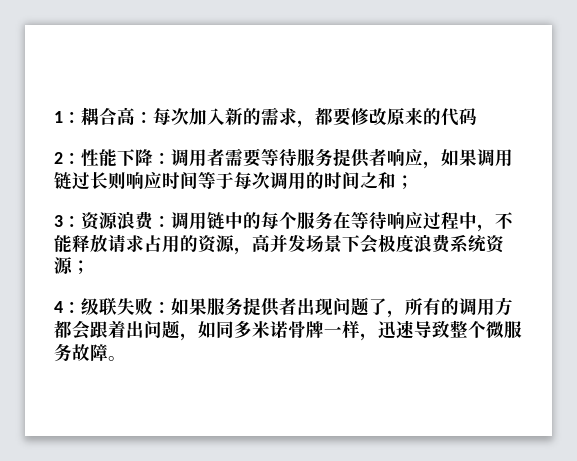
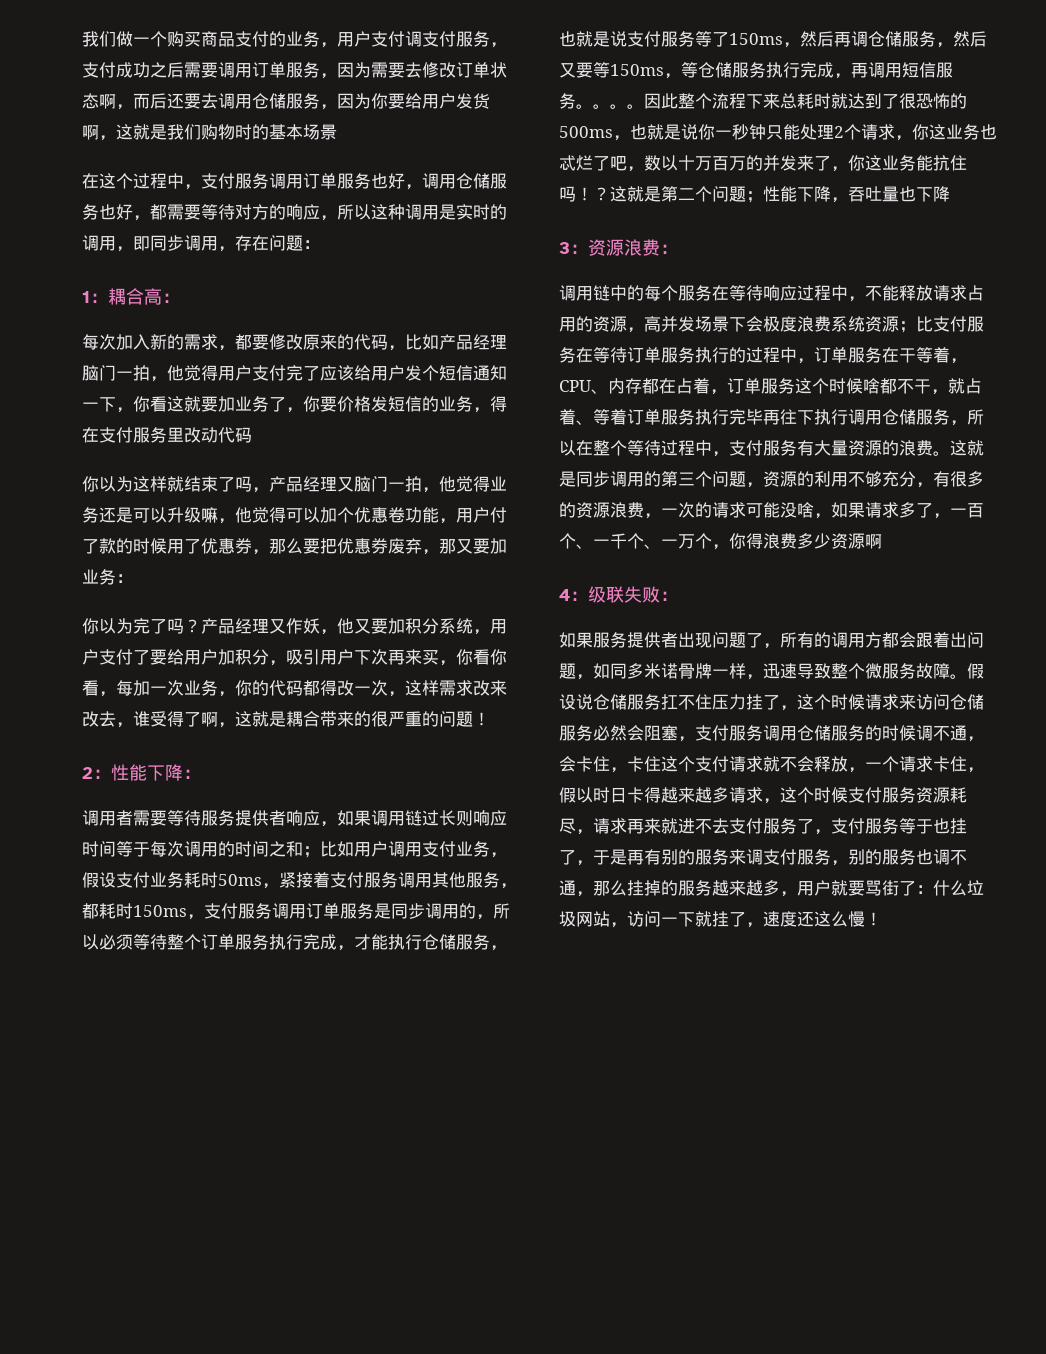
(54, 117) none -> [82,31,507,48] [82,62,507,79] [82,93,490,110] [82,124,337,141] [82,173,507,190] [82,204,507,221] [82,235,320,252] 我们做一个购买商品支付的业务，用户支付调支付服务，支付成功之后需要调用订单服务，因为需要去修改订单状态啊，而后还要去调用仓储服务，因为你要给用户发货啊，这就是我们购物时的基本场景 // 在这个过程中，支付服务调用订单服务也好，调用仓储服务也好，都需要等待对方的响应，所以这种调用是实时的调用，即同步调用，存在问题： //
(153, 117) none -> (180, 298) //
(477, 116) none -> [388,334,507,351] [82,365,507,382] [82,396,507,413] [82,427,252,443] [82,476,507,493] [82,507,507,524] [82,538,507,555] [82,569,133,585] [82,618,507,635] [82,649,507,666] [82,680,507,697] [82,711,490,728] ，比如产品经理脑门一拍，他觉得用户支付完了应该给用户发个短信通知一下，你看这就要加业务了，你要价格发短信的业务，得在支付服务里改动代码 // 你以为这样就结束了吗，产品经理又脑门一拍，他觉得业务还是可以升级嘛，他觉得可以加个优惠卷功能，用户付了款的时候用了优惠券，那么要把优惠券废弃，那又要加业务： // 你以为完了吗？产品经理又作妖，他又要加积分系统，用户支付了要给用户加积分，吸引用户下次再来买，你看你看，每加一次业务，你的代码都得改一次，这样需求改来改去，谁受得了啊，这就是耦合带来的很严重的问题！
(171, 158) none -> (201, 774) //
(414, 182) none -> [320,841,507,858] [82,872,517,889] [82,903,510,920] [82,934,507,951] [559,31,987,48] [559,62,953,79] [559,93,967,109] [559,124,997,141] [559,155,967,172] [559,186,950,203] 比如用户调用支付业务，假设支付业务耗时50ms，紧接着支付服务调用其他服务，都耗时150ms，支付服务调用订单服务是同步调用的，所以必须等待整个订单服务执行完成，才能执行仓储服务，也就是说支付服务等了150ms，然后再调仓储服务，然后又要等150ms，等仓储服务执行完成，再调用短信服务。。。。因此整个流程下来总耗时就达到了很恐怖的500ms，也就是说你一秒钟只能处理2个请求，你这业务也忒烂了吧，数以十万百万的并发来了，你这业务能抗住吗！？这就是第二个问题；性能下降，吞吐量也下降
(171, 221) none -> (678, 249) //
(90, 267) none -> [916,316,984,332] [559,347,967,364] [559,378,982,395] [559,409,984,426] [559,440,984,457] [559,471,984,488] [559,502,984,519] [559,533,882,550] 比支付服务在等待订单服务执行的过程中，订单服务在干等着，CPU、内存都在占着，订单服务这个时候啥都不干，就占着、等着订单服务执行完毕再往下执行调用仓储服务，所以在整个等待过程中，支付服务有大量资源的浪费。这就是同步调用的第三个问题，资源的利用不够充分，有很多的资源浪费，一次的请求可能没啥，如果请求多了，一百个、一千个、一万个，你得浪费多少资源啊
(171, 307) none -> (678, 596) //
(126, 358) none -> [967,663,984,679] [559,694,984,711] [559,725,984,742] [559,756,984,773] [559,787,967,804] [559,818,967,835] [559,849,967,866] [559,880,984,897] [559,911,882,928] 假设说仓储服务扛不住压力挂了，这个时候请求来访问仓储服务必然会阻塞，支付服务调用仓储服务的时候调不通，会卡住，卡住这个支付请求就不会释放，一个请求卡住，假以时日卡得越来越多请求，这个时候支付服务资源耗尽，请求再来就进不去支付服务了，支付服务等于也挂了，于是再有别的服务来调支付服务，别的服务也调不通，那么挂掉的服务越来越多，用户就要骂街了：什么垃圾网站，访问一下就挂了，速度还这么慢！

